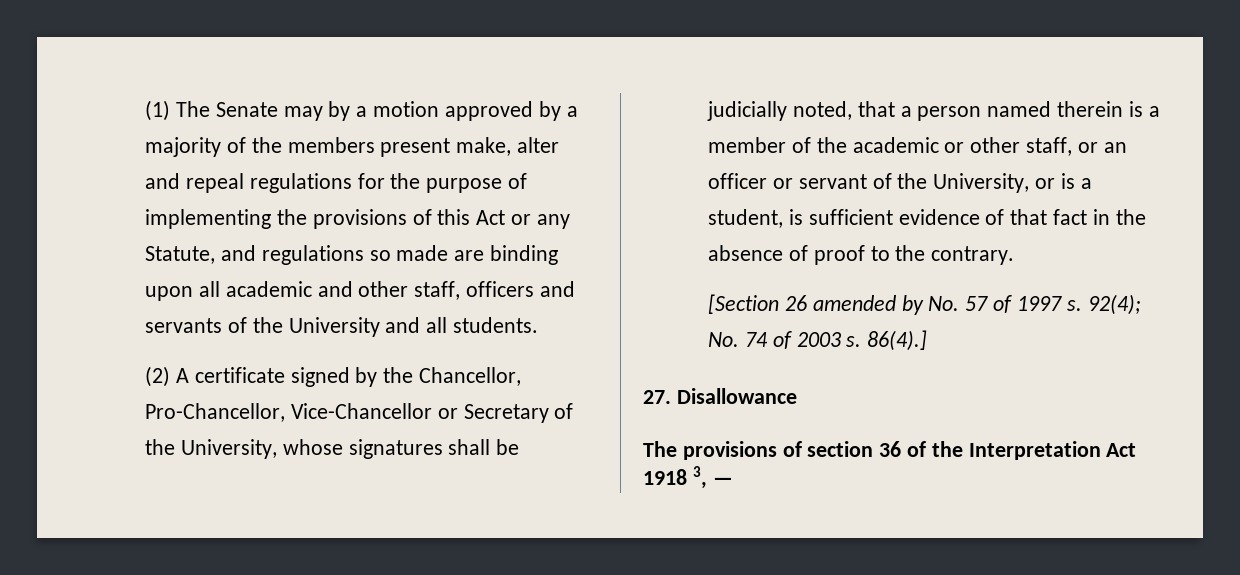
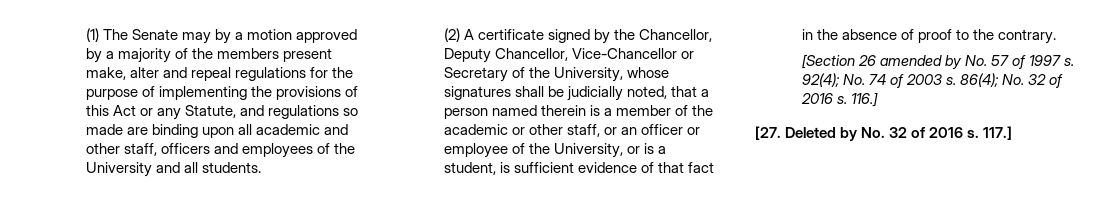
[145,318,223,333] servants -> [242,143,314,158] employees
[145,403,286,422] Pro-Chancellor, -> [443,48,568,63] Deputy Chancellor,
[798,174,867,189] servant -> [443,143,508,158] employee
[867,330,928,351] [643,388,797,404] [643,441,1137,460] [643,466,733,489] 86(4).] // 27. Disallowance // The provisions of section 36 of the Interpretation Act 1918 3, — -> [960,73,1064,88] [800,92,878,107] [755,126,1013,141] 86(4); No. 32 of 2016 s. 116.] // [27. Deleted by No. 32 of 2016 s. 117.]

